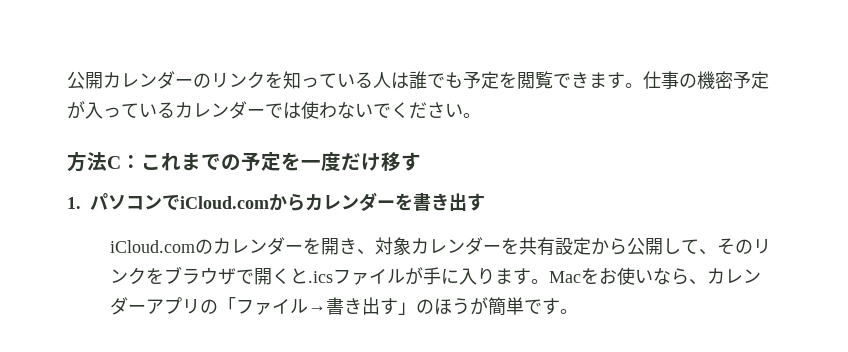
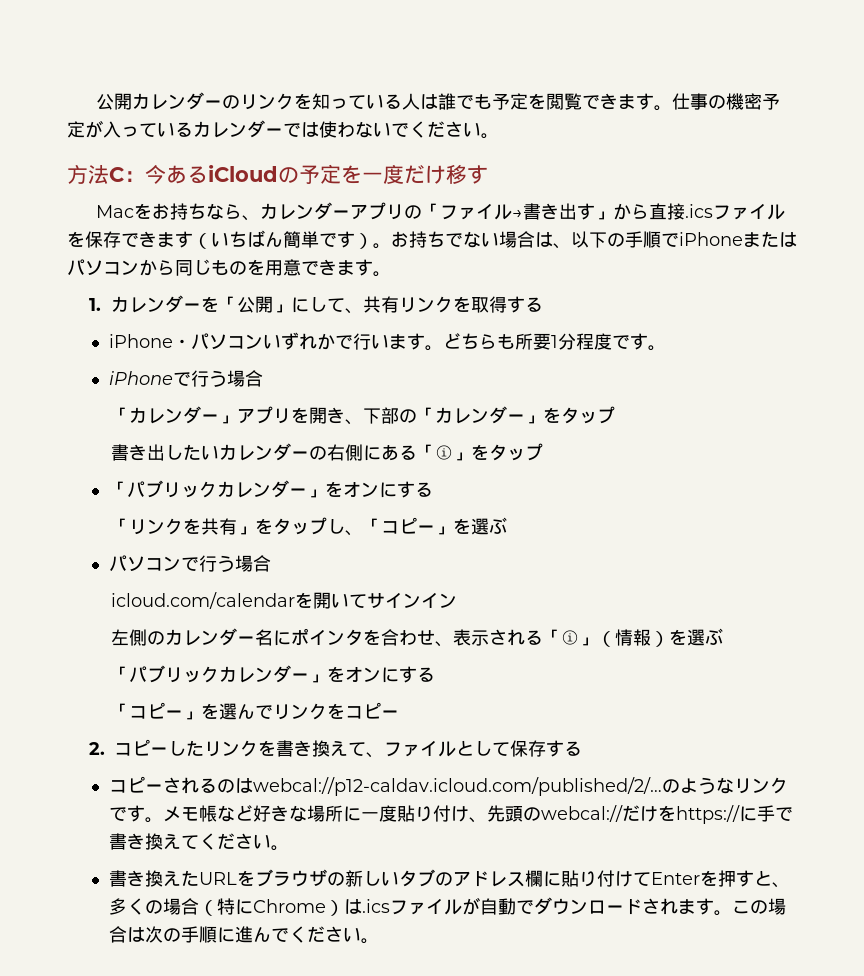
[141,152,221,171] これまで -> [145,164,278,184] 今あるiCloud
[67,192,485,211] [110,237,772,256] [110,266,550,285] 1.パソコンでiCloud.comからカレンダーを書き出す // iCloud.comのカレンダーを開き、対象カレンダーを共有設定から公開して、そのリンクをブラウザで開くと.icsファイルが手に入ります。 -> (488, 174) none
[617,267,654,285] 使い -> [169,203,206,220] 持ち
[416,297,561,316] のほうが簡単です -> [612,203,785,220] [67,230,797,249] [67,259,391,277] [88,295,543,314] [108,332,666,351] [108,370,263,387] [110,406,615,425] [110,443,543,461] [108,480,433,498] [110,517,507,536] [108,555,271,572] [110,592,457,609] [110,628,723,647] [110,665,435,683] [110,702,399,720] [88,739,582,758] [108,776,788,796] [108,805,793,824] [108,833,289,851] [108,869,790,888] [108,897,786,916] [108,926,361,943] から直接.icsファイルを保存できます（いちばん簡単です）。お持ちでない場合は、以下の手順でiPhoneまたはパソコンから同じものを用意できます。 // 1.カレンダーを「公開」にして、共有リンクを取得する // iPhone・パソコンいずれかで行います。どちらも所要1分程度です。 // iPhoneで行う場合 // 「カレンダー」アプリを開き、下部の「カレンダー」をタップ // 書き出したいカレンダーの右側にある「ⓘ」をタップ // 「パブリックカレンダー」をオンにする // 「リンクを共有」をタップし、「コピー」を選ぶ // パソコンで行う場合 // icloud.com/calendarを開いてサインイン // 左側のカレンダー名にポインタを合わせ、表示される「ⓘ」（情報）を選ぶ // 「パブリックカレンダー」をオンにする // 「コピー」を選んでリンクをコピー // 2.コピーしたリンクを書き換えて、ファイルとして保存する // コピーされるのはwebcal://p12-caldav.icloud.com/published/2/…のようなリンクです。メモ帳など好きな場所に一度貼り付け、先頭のwebcal://だけをhttps://に手で書き換えてください。 // 書き換えたURLをブラウザの新しいタブのアドレス欄に貼り付けてEnterを押すと、多くの場合（特にChrome）は.icsファイルが自動でダウンロードされます。この場合は次の手順に進んでください

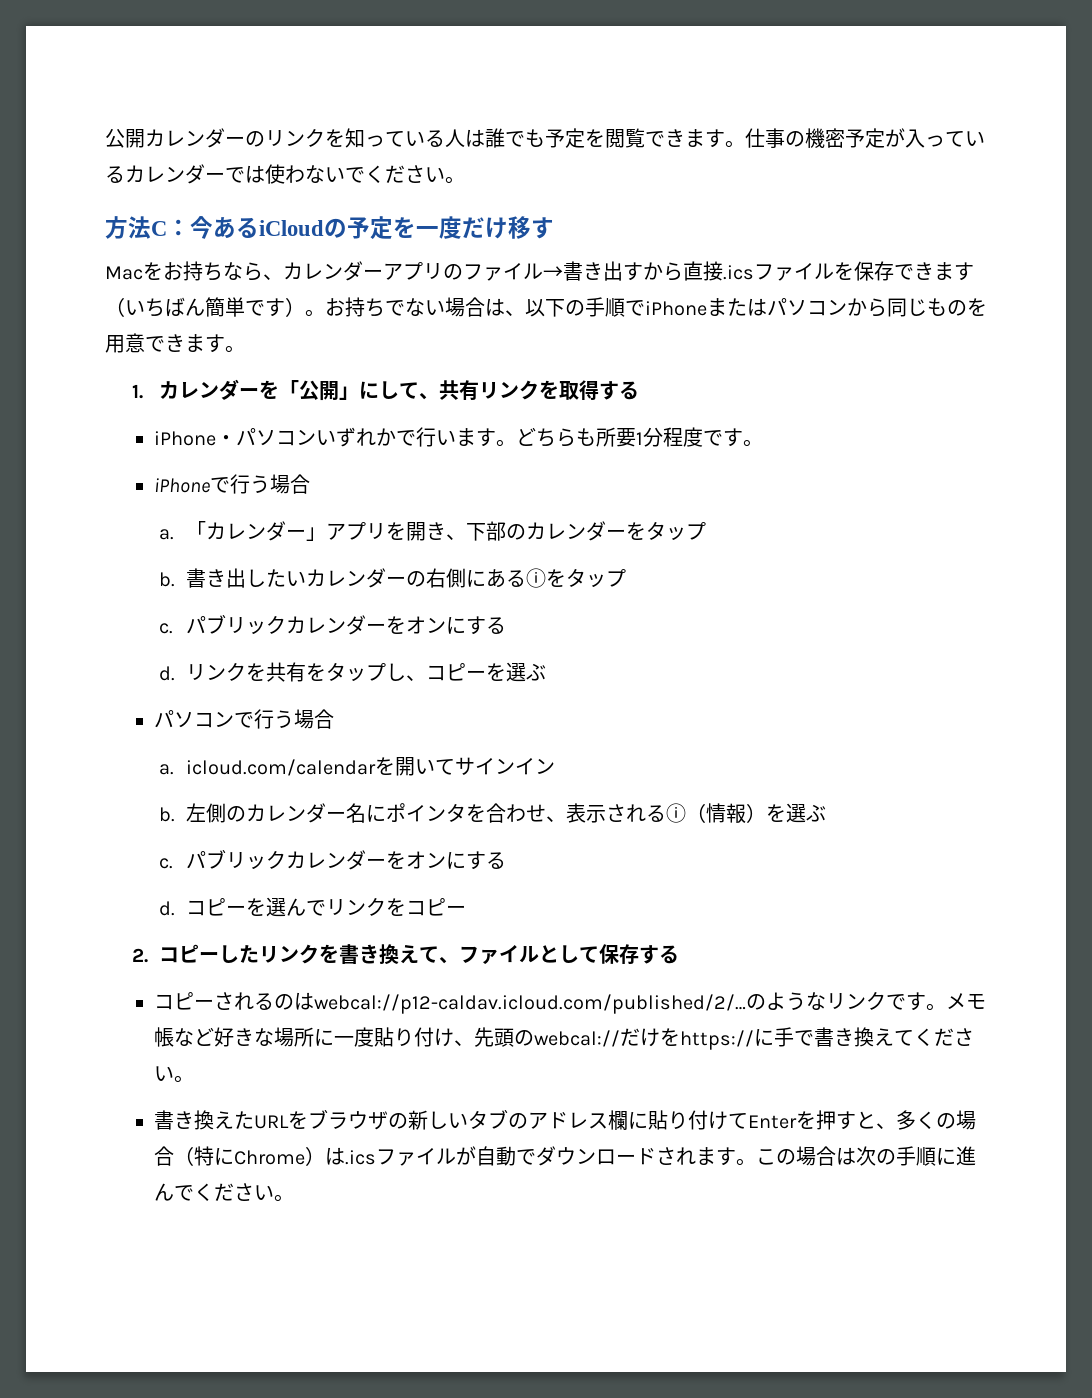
[421,203,440,218] 「 -> (463, 272) none
[594,211,613,220] 」 -> (643, 271) none
(263, 378) none -> [159,529,175,540] a.
[416,406,615,424] 「カレンダー」をタップ // -> [526,521,707,541] [159,572,176,587] カレンダーをタップ // b.
[416,443,543,461] [108,480,433,498] [110,518,129,533] 「ⓘ」をタップ // 「パブリックカレンダー」をオンにする // 「 -> [526,568,627,588] [159,614,507,635] [159,666,176,681] ⓘをタップ // c.パブリックカレンダーをオンにする // d.
[236,526,255,535] 」 -> (307, 672) none
[362,517,453,535] 「コピー」 -> [426,663,487,681] コピー
(271, 563) none -> [159,764,175,775] a.
(457, 600) none -> [159,807,176,822] b.
[542,629,597,646] 「ⓘ」 -> [666,803,687,823] ⓘ
[110,665,435,683] [110,702,201,720] 「パブリックカレンダー」をオンにする // 「コピー」 -> [159,849,507,870] [159,898,247,916] c.パブリックカレンダーをオンにする // d.コピー

